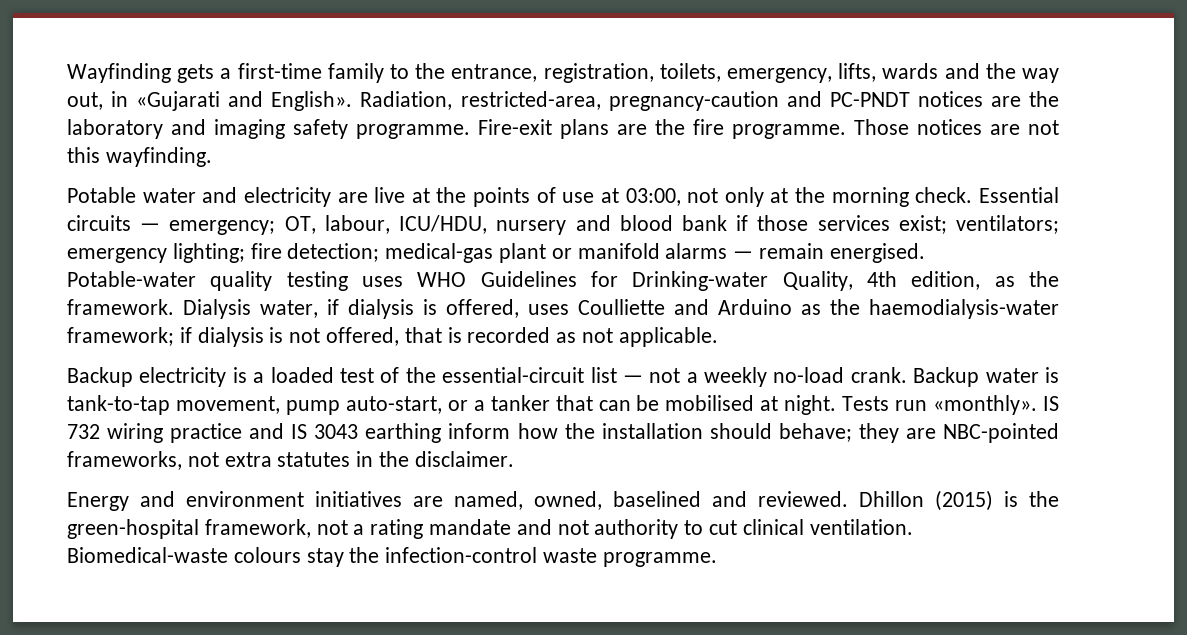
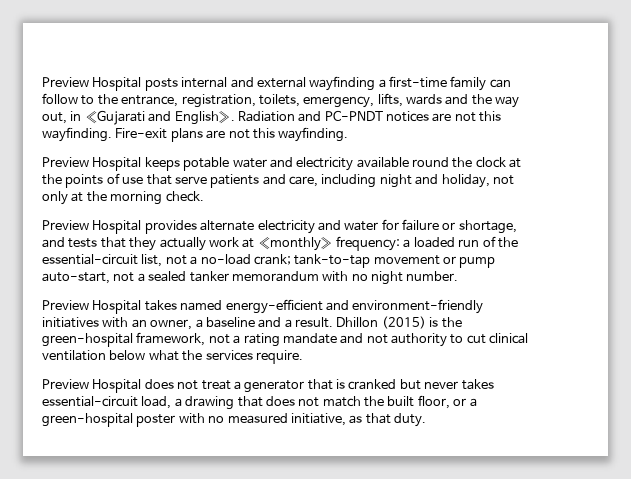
[67,63,215,83] Wayfinding gets -> [42,76,376,91] Preview Hospital posts internal and external wayfinding
(384, 73) none -> [489,79,511,88] [42,93,78,104] can follow
[360,91,779,111] Radiation, restricted-area, pregnancy-caution -> [237,111,295,122] Radiation
[1029,91,1059,107] [67,119,1059,139] [67,147,212,167] [67,187,406,207] the laboratory and imaging safety programme. Fire-exit plans are the fire programme. Those notices are not this wayfinding. // Potable water and electricity are live -> [454,111,502,122] [42,127,349,142] [42,157,506,171] not this wayfinding. Fire-exit plans are not this wayfinding. // Preview Hospital keeps potable water and electricity available round the clock
[600,188,681,206] at 03:00, -> [146,174,490,188] that serve patients and care, including night and holiday,
[979,187,1060,203] [67,215,1059,235] [67,243,925,263] [67,271,1059,291] [67,299,1059,319] [67,327,718,347] [67,367,247,387] Essential circuits — emergency; OT, labour, ICU/HDU, nursery and blood bank if those services exist; ventilators; emergency lighting; fire detection; medical-gas plant or manifold alarms — remain energised. Potable-water quality testing uses WHO Guidelines for Drinking-water Quality, 4th edition, as the framework. Dialysis water, if dialysis is offered, uses Coulliette and Arduino as the haemodialysis-water framework; if dialysis is not offered, that is recorded as not applicable. // Backup electricity is -> [42,219,517,234] [42,236,400,251] // Preview Hospital provides alternate electricity and water for failure or shortage, and tests that they actually work at «monthly» frequency:
[339,368,374,383] test -> [458,239,480,247] run
[590,367,1060,387] [67,395,1059,415] [67,423,1060,443] [67,451,514,470] [67,491,848,511] list — not a weekly no-load crank. Backup water is tank-to-tap movement, pump auto-start, or a tanker that can be mobilised at night. Tests run «monthly». IS 732 wiring practice and IS 3043 earthing inform how the installation should behave; they are NBC-pointed frameworks, not extra statutes in the disclaimer. // Energy and environment initiatives are named, owned, baselined and reviewed. -> [141,254,496,268] [42,271,459,285] [42,299,484,314] [42,317,333,330] list, not a no-load crank; tank-to-tap movement or pump auto-start, not a sealed tanker memorandum with no night number. // Preview Hospital takes named energy-efficient and environment-friendly initiatives with an owner, a baseline and a result.
[809,519,913,535] [67,547,717,567] ventilation. Biomedical-waste colours stay the infection-control waste programme. -> [42,350,303,364] [42,379,494,393] [42,395,477,410] [42,413,426,427] ventilation below what the services require. // Preview Hospital does not treat a generator that is cranked but never takes essential-circuit load, a drawing that does not match the built floor, or a green-hospital poster with no measured initiative, as that duty.

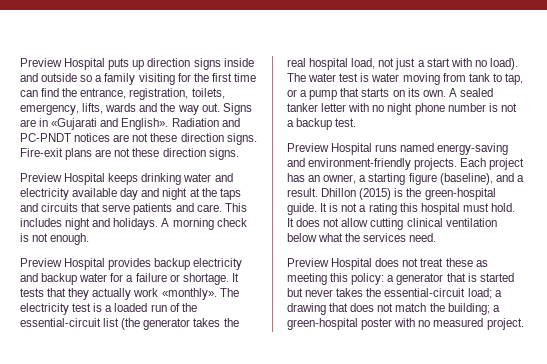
[42,76,511,91] [42,93,95,105] Preview Hospital posts internal and external wayfinding a first-time family can follow to -> [20,58,254,70] [20,73,256,85] [20,88,60,97] Preview Hospital puts up direction signs inside and outside so a family visiting for the first time can find
[42,112,67,124] out, -> [201,103,252,115] [20,119,36,127] out. Signs are
[479,111,502,122] [42,127,112,142] this wayfinding. -> [150,133,257,145] these direction signs.
[252,127,349,142] this wayfinding. -> [132,148,239,160] these direction signs.
[183,157,230,171] potable -> [141,173,182,185] drinking
[412,157,522,168] [42,173,514,188] [42,191,204,205] round the clock at the points of use that serve patients and care, including night and holiday, not only at the morning check. -> [120,188,241,200] [20,203,247,215] [20,218,247,230] [20,233,90,245] day and night at the taps and circuits that serve patients and care. This includes night and holidays. A morning check is not enough.
[200,220,255,231] alternate -> [154,258,191,270] backup
(341, 225) none -> [41,273,78,285] backup
(399, 224) none -> [126,275,134,282] a
[458,220,517,234] [42,237,65,248] shortage, and -> [182,273,239,285] shortage. It
[242,236,400,251] at «monthly» frequency: -> [161,288,239,300] [20,303,103,315] «monthly». The electricity test is
[141,254,496,268] [42,272,145,284] list, not a no-load crank; tank-to-tap movement or pump auto-start, not a -> [103,318,239,330] [287,58,518,70] [287,73,523,85] [287,88,457,100] list (the generator takes the real hospital load, not just a start with no load). The water test is water moving from tank to tap, or a pump that starts on its own. A
[231,271,319,282] memorandum -> [321,103,347,112] letter
[406,271,459,281] [42,299,484,314] [42,317,255,330] number. // Preview Hospital takes named energy-efficient and environment-friendly initiatives with an owner, a baseline -> [414,103,517,115] [287,118,357,130] [287,143,509,155] [287,158,525,170] [287,173,493,185] phone number is not a backup test. // Preview Hospital runs named energy-saving and environment-friendly projects. Each project has an owner, a starting figure (baseline),
[136,332,486,347] framework, not a rating mandate and not authority to cut -> [287,203,515,215] [287,218,404,230] guide. It is not a rating this hospital must hold. It does not allow cutting
[255,350,303,364] require. -> [409,233,437,242] need.
(231, 385) none -> [445,258,488,267] [287,273,385,285] these as meeting this policy:
[348,379,397,390] cranked -> [479,273,514,282] started
[42,396,172,409] essential-circuit load, -> [366,288,492,299] the essential-circuit load;
[387,395,467,409] built floor, or -> [447,303,490,315] building;
[290,413,426,427] initiative, as that duty. -> [486,318,524,330] project.

